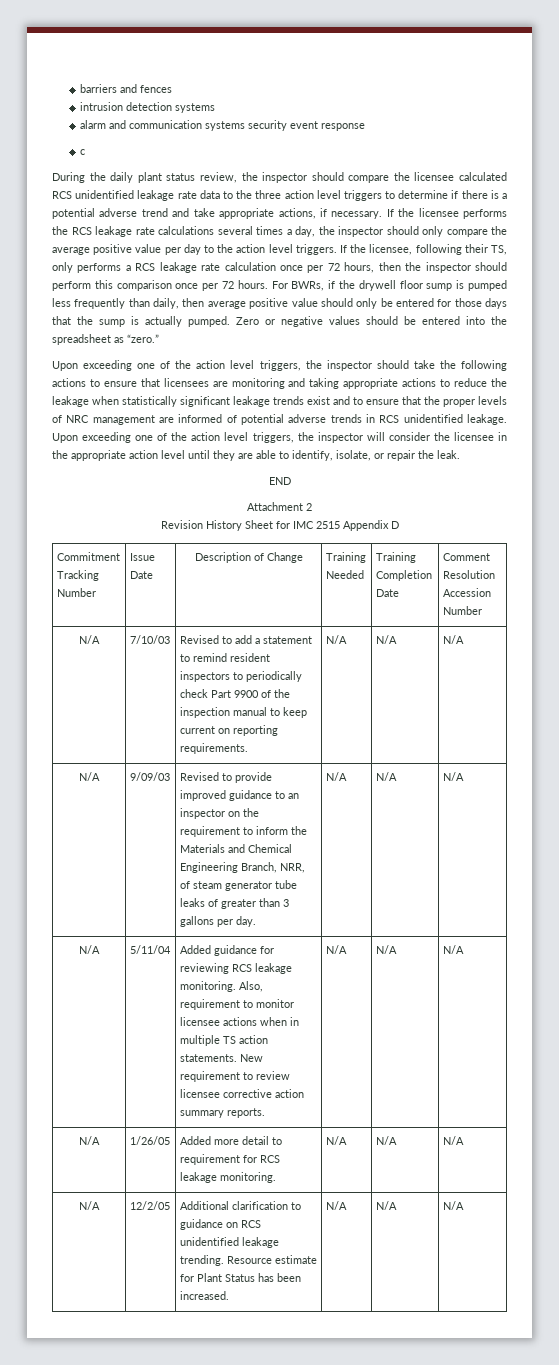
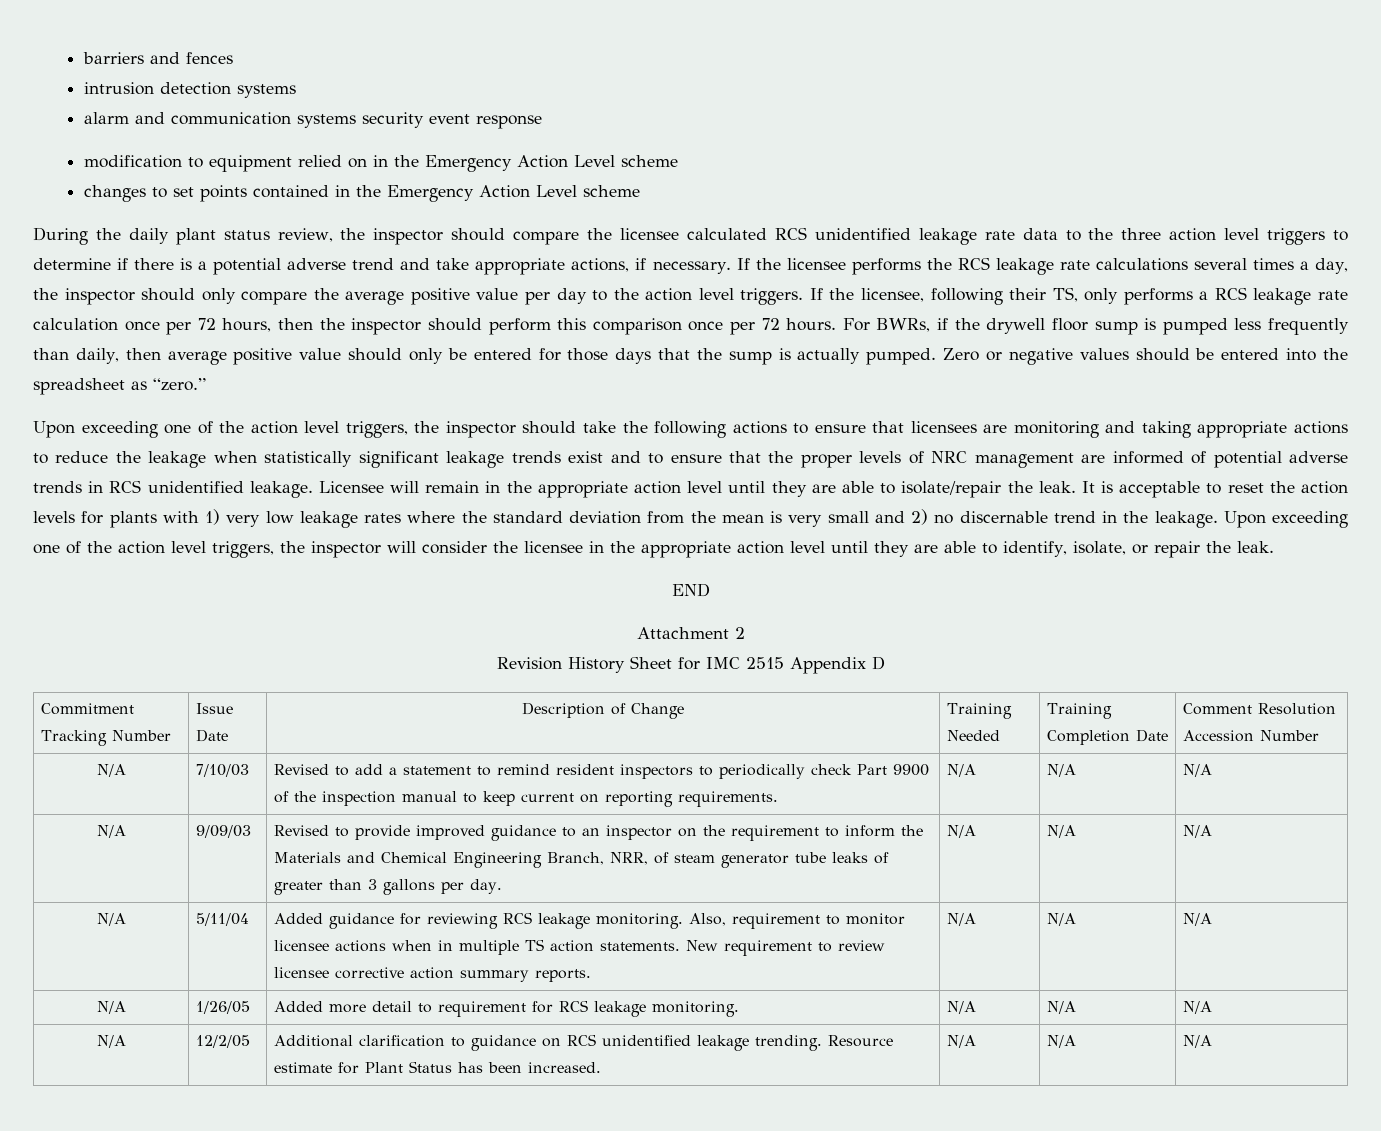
[79,149,85,155] c -> [83,155,678,172] [83,185,640,202] modification to equipment relied on in the Emergency Action Level scheme // changes to set points contained in the Emergency Action Level scheme
(507, 419) none -> [318,481,1349,498] [33,509,1218,528] Licensee will remain in the appropriate action level until they are able to isolate/repair the leak. It is acceptable to reset the action levels for plants with 1) very low leakage rates where the standard deviation from the mean is very small and 2) no discernable trend in the leakage.

